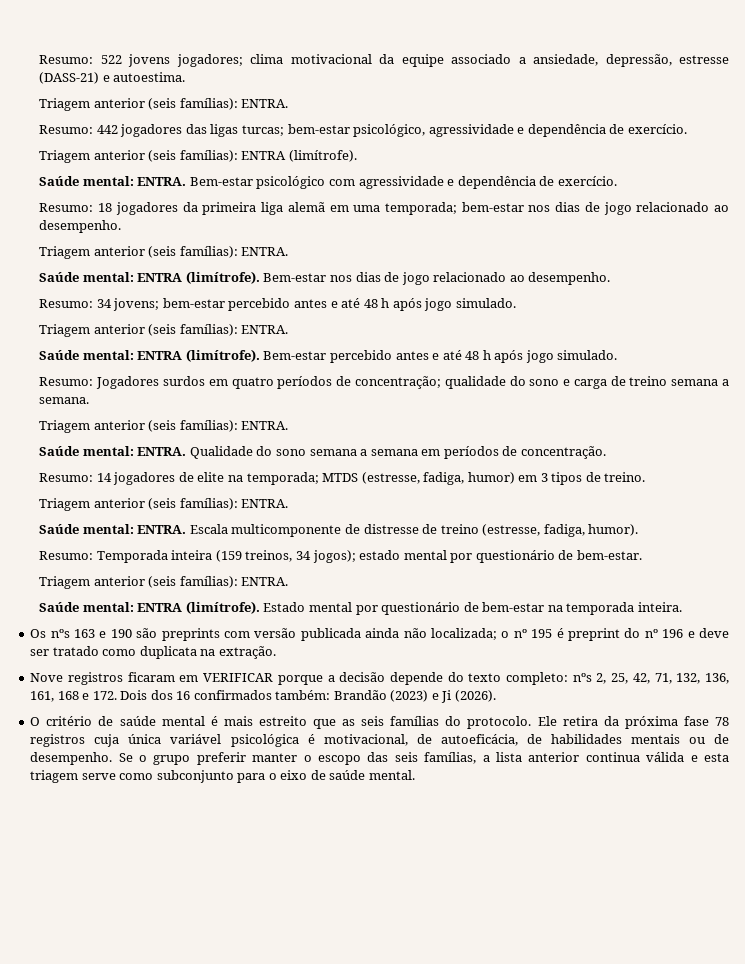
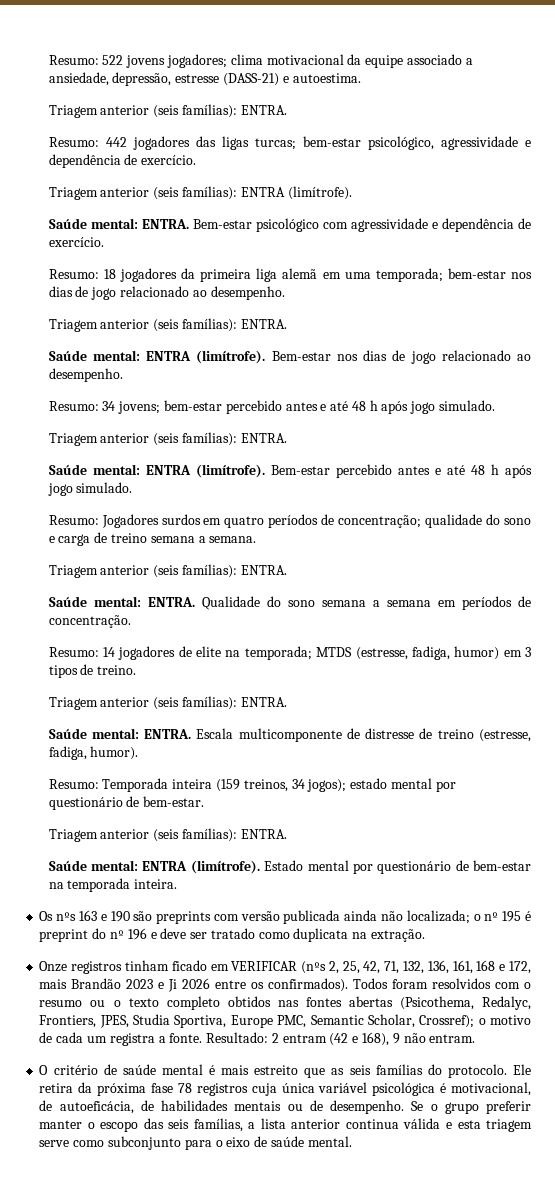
[30,672,592,685] Nove registros ficaram em VERIFICAR porque a decisão depende do texto completo: nºs -> [39,960,327,974] Onze registros tinham ficado em VERIFICAR (nºs
[92,690,496,703] 172. Dois dos 16 confirmados também: Brandão (2023) e Ji (2026). -> [509,961,532,974] [39,978,531,992] [39,996,531,1010] [39,1014,532,1028] [39,1032,476,1046] 172, mais Brandão 2023 e Ji 2026 entre os confirmados). Todos foram resolvidos com o resumo ou o texto completo obtidos nas fontes abertas (Psicothema, Redalyc, Frontiers, JPES, Studia Sportiva, Europe PMC, Semantic Scholar, Crossref); o motivo de cada um registra a fonte. Resultado: 2 entram (42 e 168), 9 não entram.

